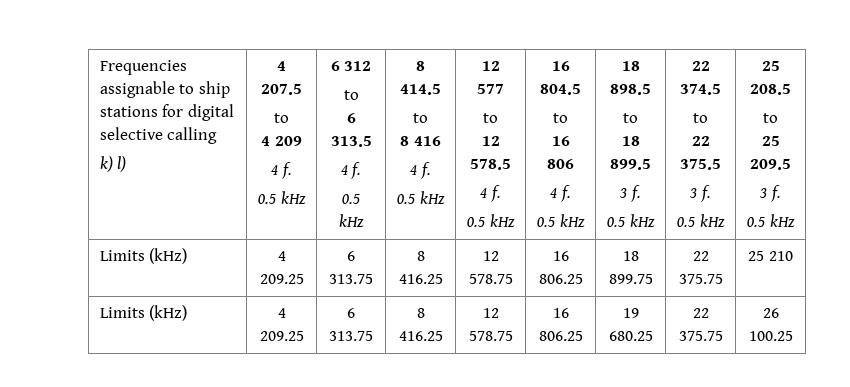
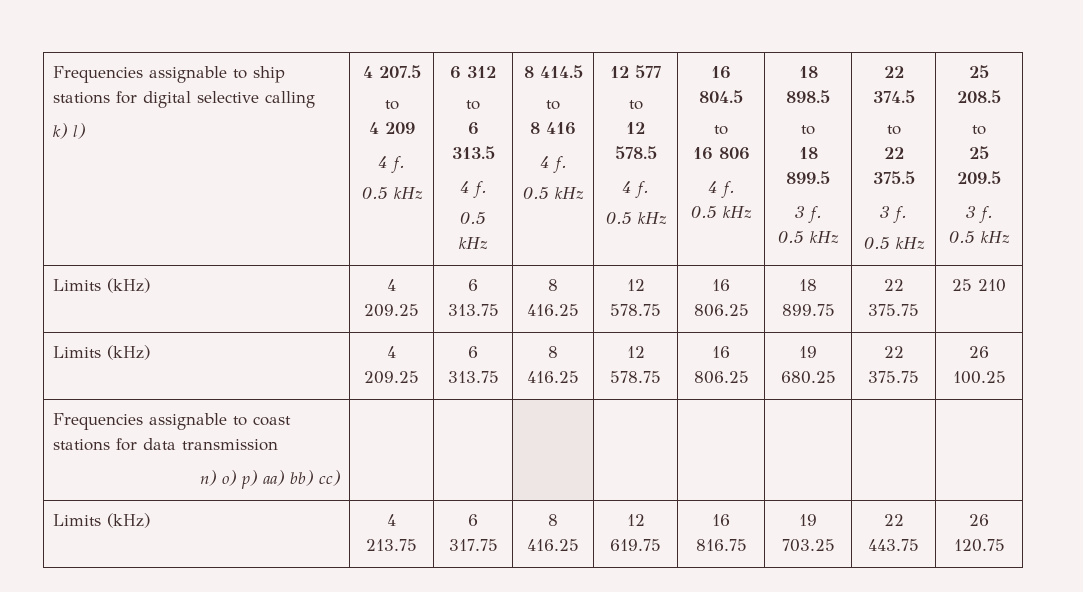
(793, 336) none -> [53,413,292,430] [53,438,279,451] [199,470,340,489] [53,513,151,528] [386,514,396,526] [365,539,417,551] [468,514,478,526] [448,539,498,551] [548,514,558,526] [527,539,579,551] [626,514,645,526] [610,539,661,551] [712,514,730,526] [695,539,747,551] [799,514,817,526] [781,539,835,552] [883,514,904,526] [868,539,919,551] [969,514,989,526] [953,539,1005,552] // Frequencies assignable to coast stations for data transmission // n) o) p) aa) bb) cc) | | | | | | | | // Limits (kHz) | 4 213.75 | 6 317.75 | 8 416.25 | 12 619.75 | 16 816.75 | 19 703.25 | 22 443.75 | 26 120.75

